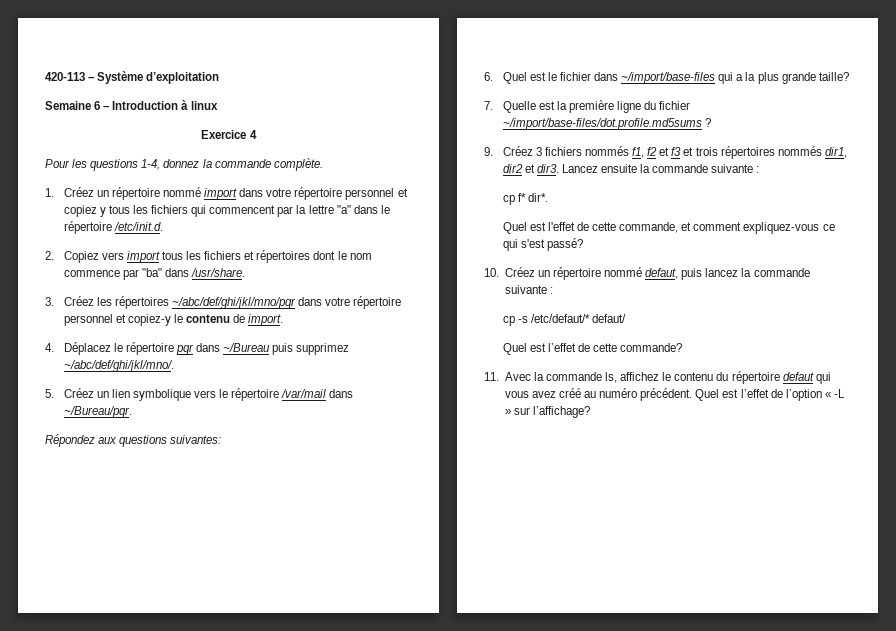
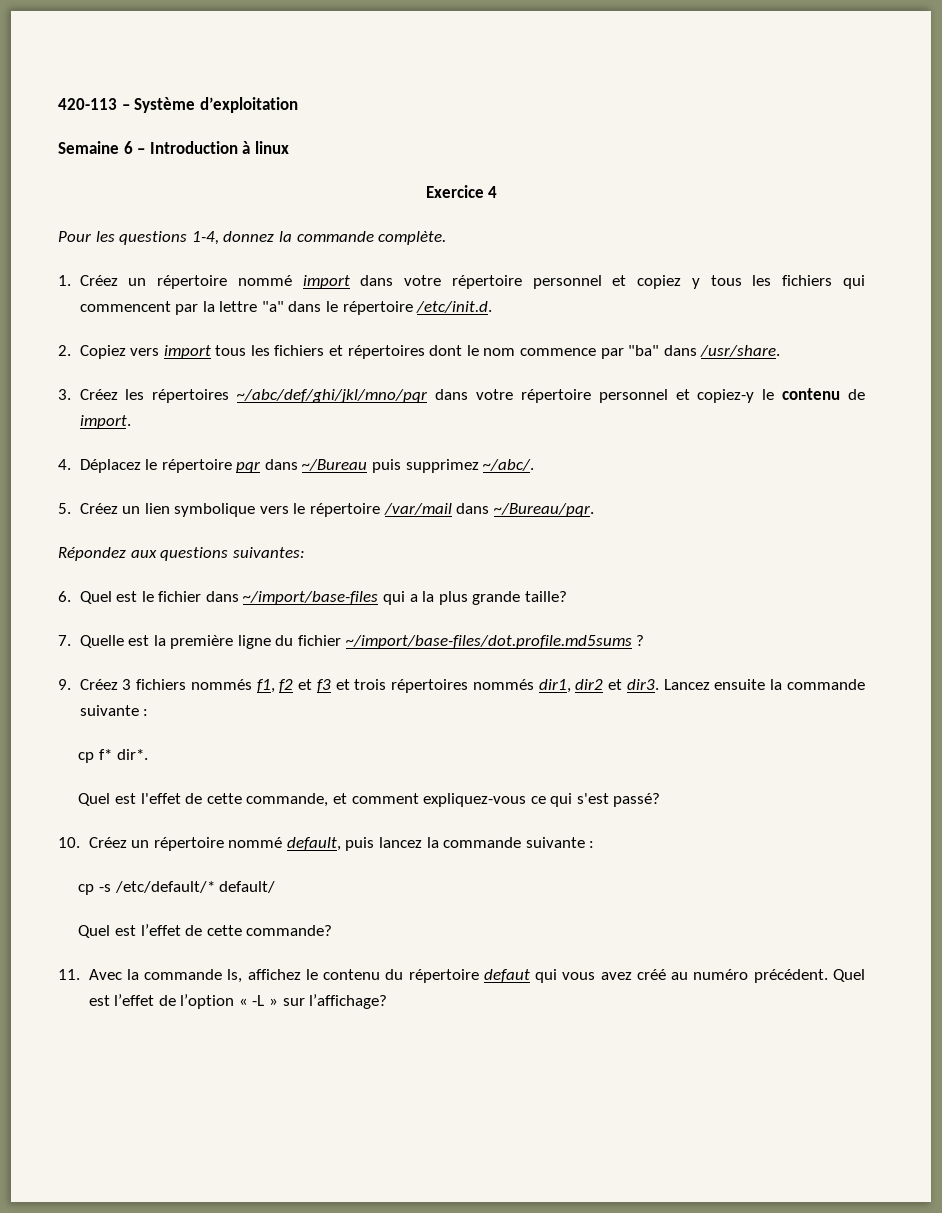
[63,360,174,372] ~/abc/def/ghi/jkl/mno/. -> [483,459,535,471] ~/abc/.
[645,268,679,279] defaut, -> [286,837,341,851] default,
[530,314,626,323] /etc/defaut/* defaut/ -> [114,881,276,893] /etc/default/* default/

